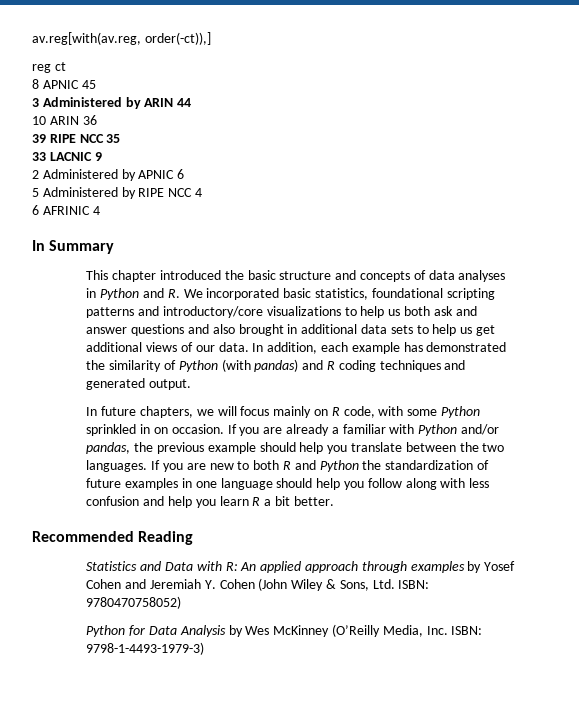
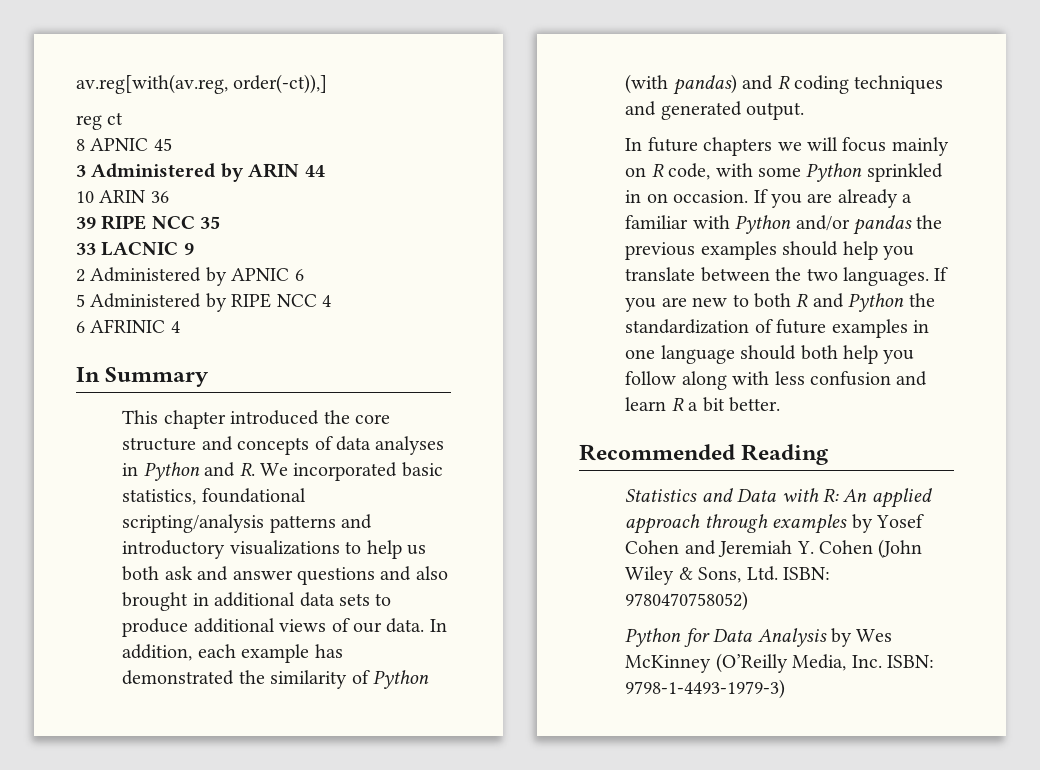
[247,270,276,280] basic -> [355,414,391,424] core
[446,288,495,300] scripting -> [122,514,265,533] scripting/analysis
[163,306,264,318] introductory/core -> [122,540,226,559] introductory
[432,324,495,336] help us get -> [122,618,189,637] produce
[140,406,194,418] chapters, -> [703,137,773,156] chapters
[86,442,131,454] pandas, -> [853,215,913,235] pandas
[207,442,256,454] example -> [700,241,777,260] examples
(313, 483) none -> [800,345,838,360] both
[168,496,216,508] help you -> (928, 378) none

